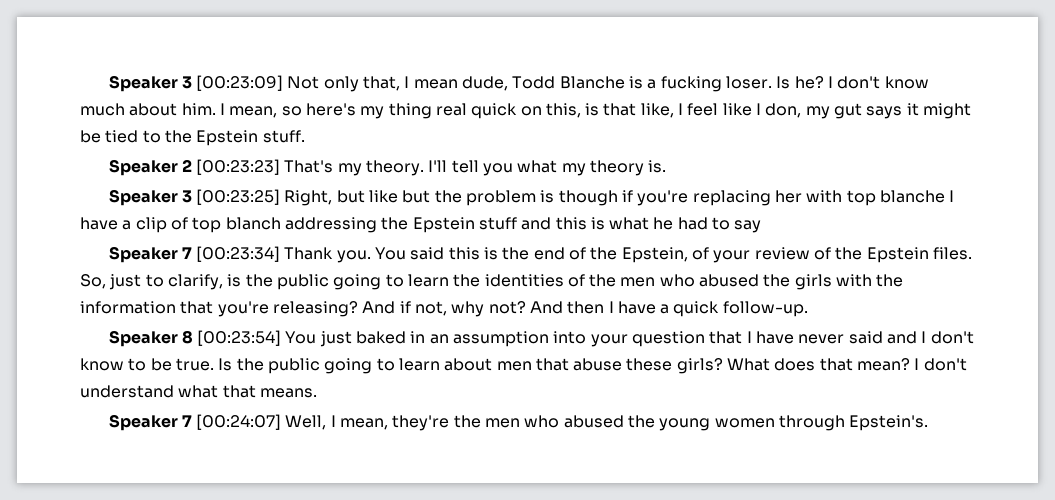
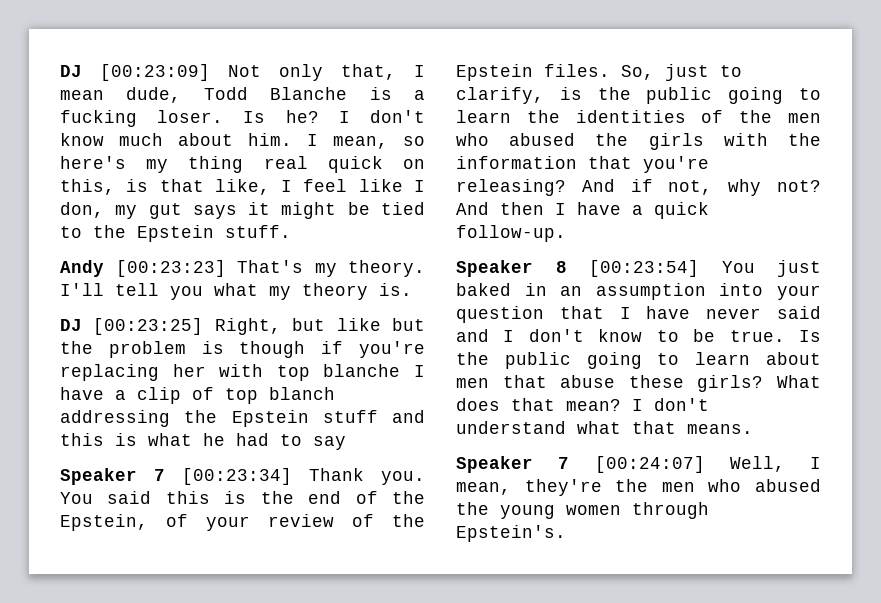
[108,75,192,92] Speaker 3 -> [60,65,82,77] DJ
[108,159,192,176] Speaker 2 -> [60,260,104,277] Andy
[108,189,192,206] Speaker 3 -> [60,319,82,331] DJ

